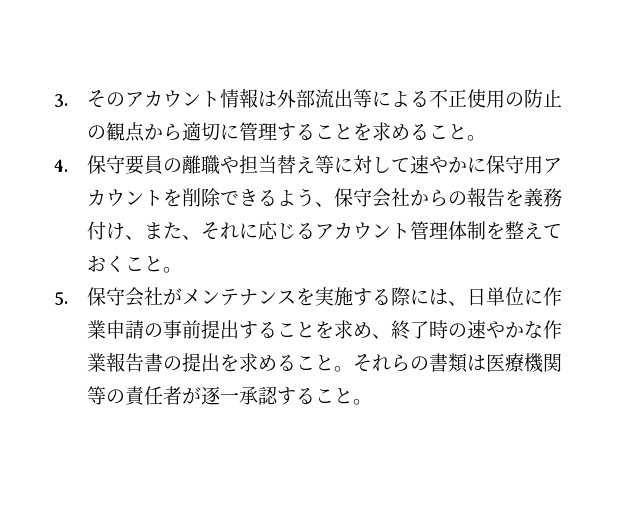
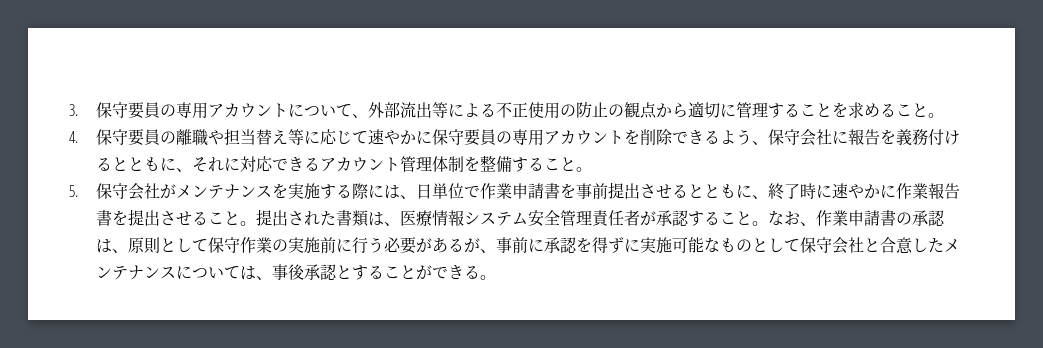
[87,88,278,108] そのアカウント情報は -> [95,102,368,119] 保守要員の専用アカウントについて、
[353,155,392,174] 対し -> [319,129,352,145] 応じ
(525, 164) none -> [463,129,528,146] 要員の専
[410,189,468,207] からの -> [831,130,848,144] に
[125,221,297,240] 、また、それに応じ -> [95,156,304,172] るとともに、それに対応でき
[524,222,563,239] [87,255,126,272] えておく -> [495,156,544,172] 備する
[524,287,563,306] [87,320,164,339] に作業申請の -> [463,183,576,199] で作業申請書を
[239,320,563,340] [87,352,563,373] [87,386,126,405] することを求め、終了時の速やかな作業報告書の提出を求めること。それらの書類は医療機関等の -> [639,183,960,200] [95,209,592,227] させるとともに、終了時に速やかに作業報告書を提出させること。提出された書類は、医療情報システム安全管理
[201,386,240,405] 逐一 -> (656, 218) none
(373, 402) none -> [767,210,945,226] [95,237,960,254] [95,264,496,280] なお、作業申請書の承認は、原則として保守作業の実施前に行う必要があるが、事前に承認を得ずに実施可能なものとして保守会社と合意したメンテナンスについては、事後承認とすることができる。

